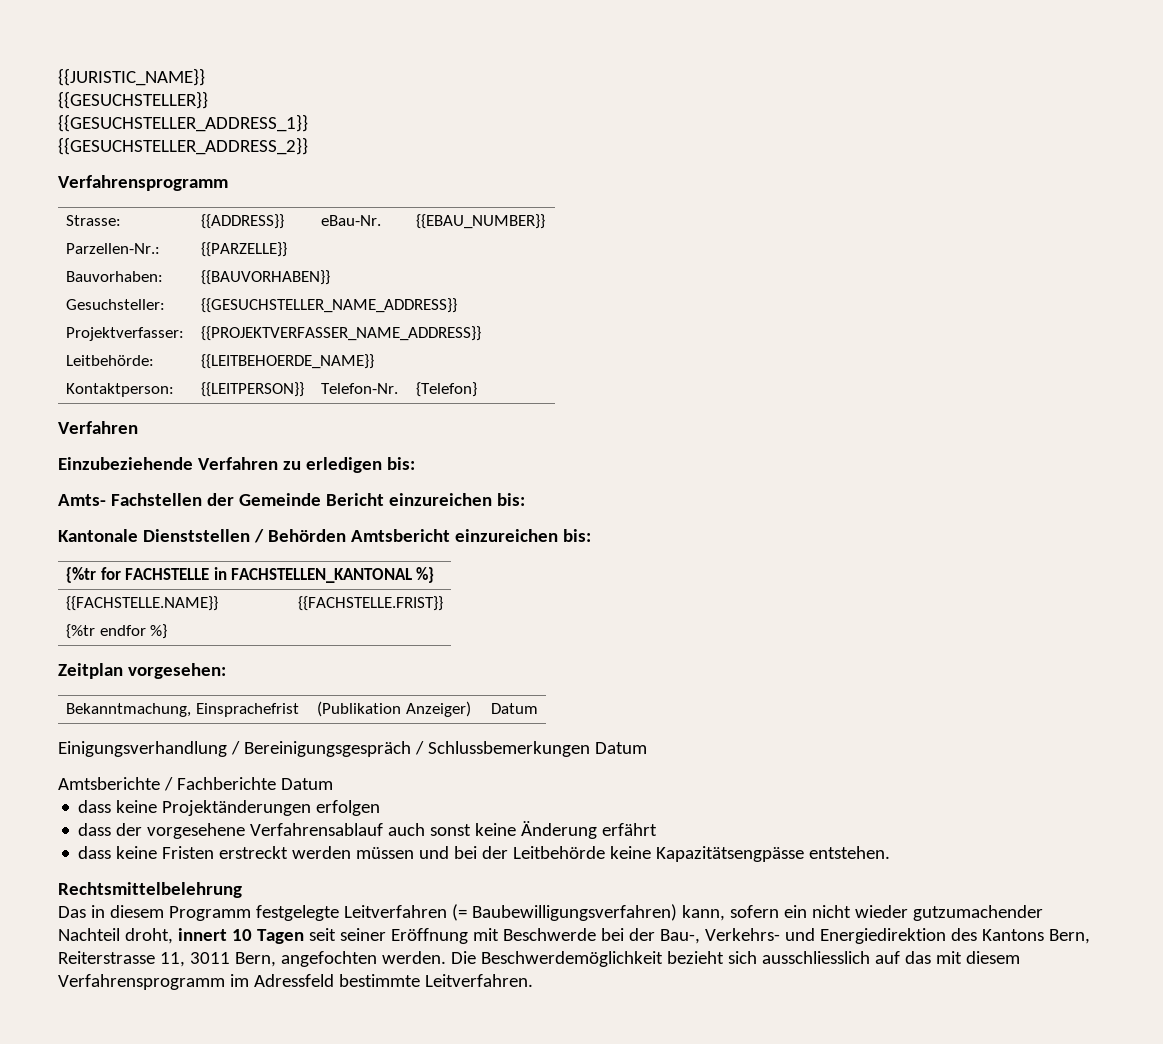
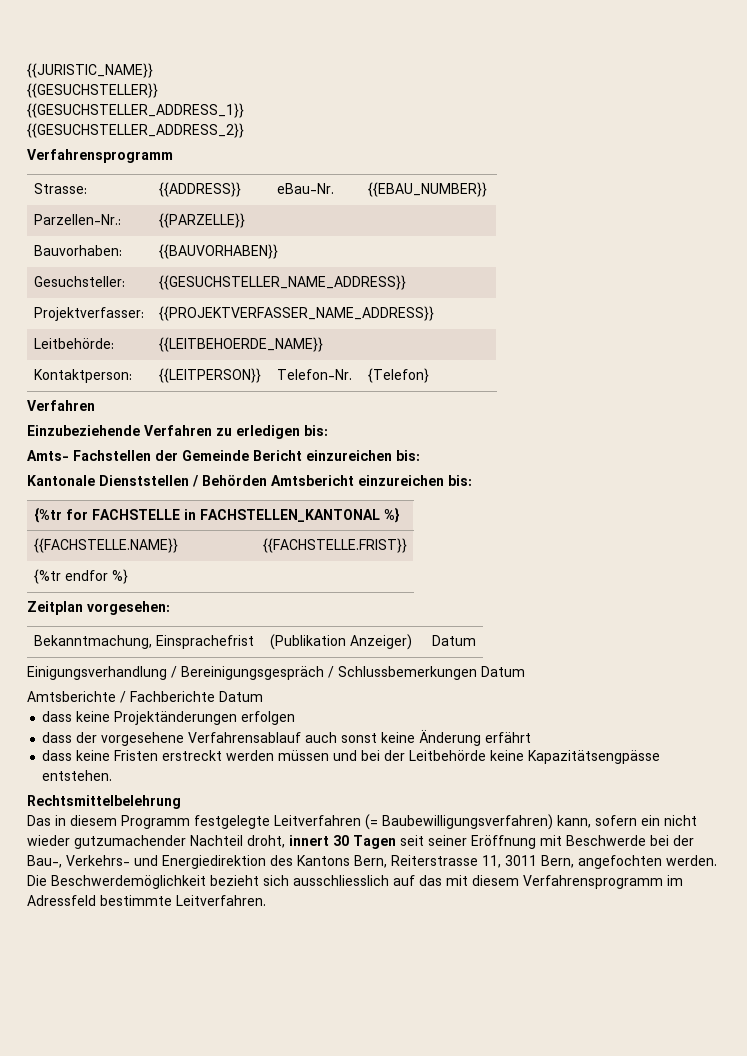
[231,929,252,941] 10 -> [333,835,349,846] 30

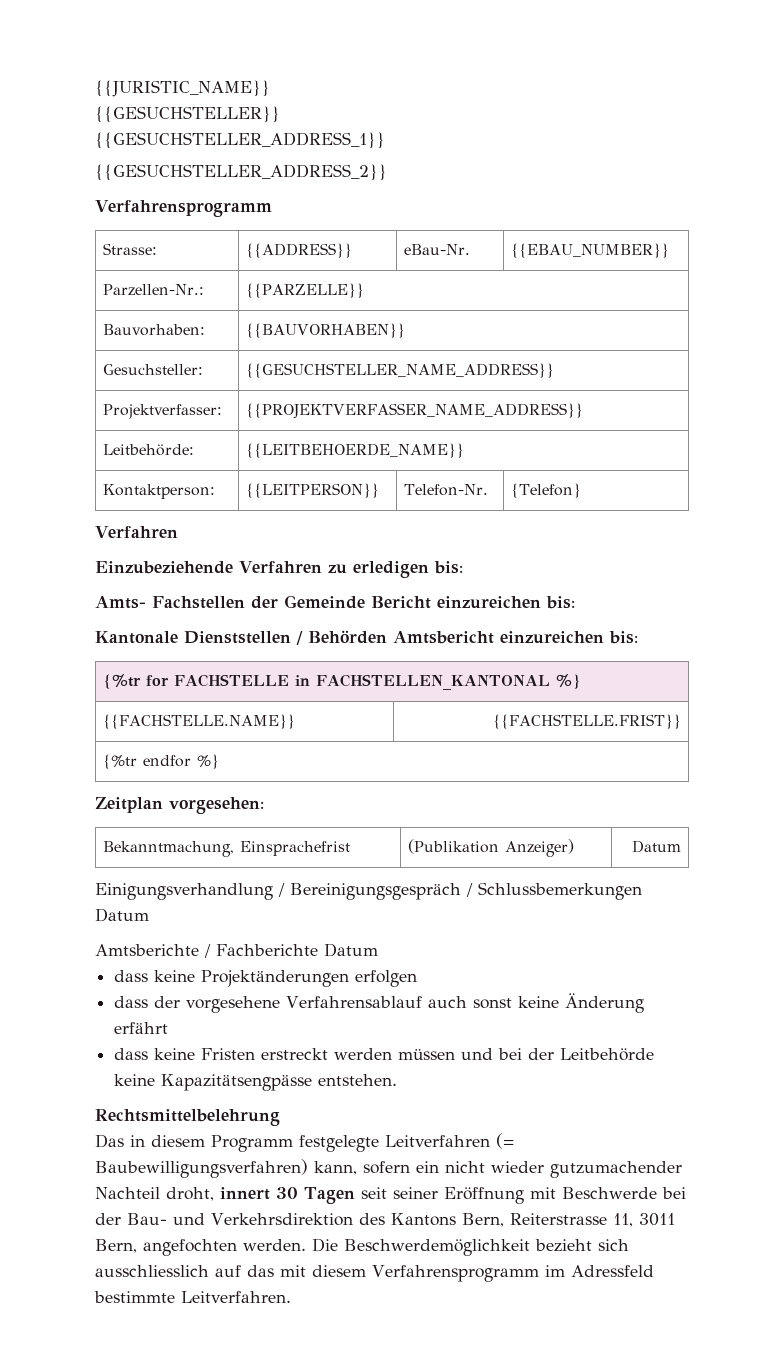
[27,855,266,869] Bau-, Verkehrs- und Energiedirektion -> [127,1213,353,1226] Bau- und Verkehrsdirektion

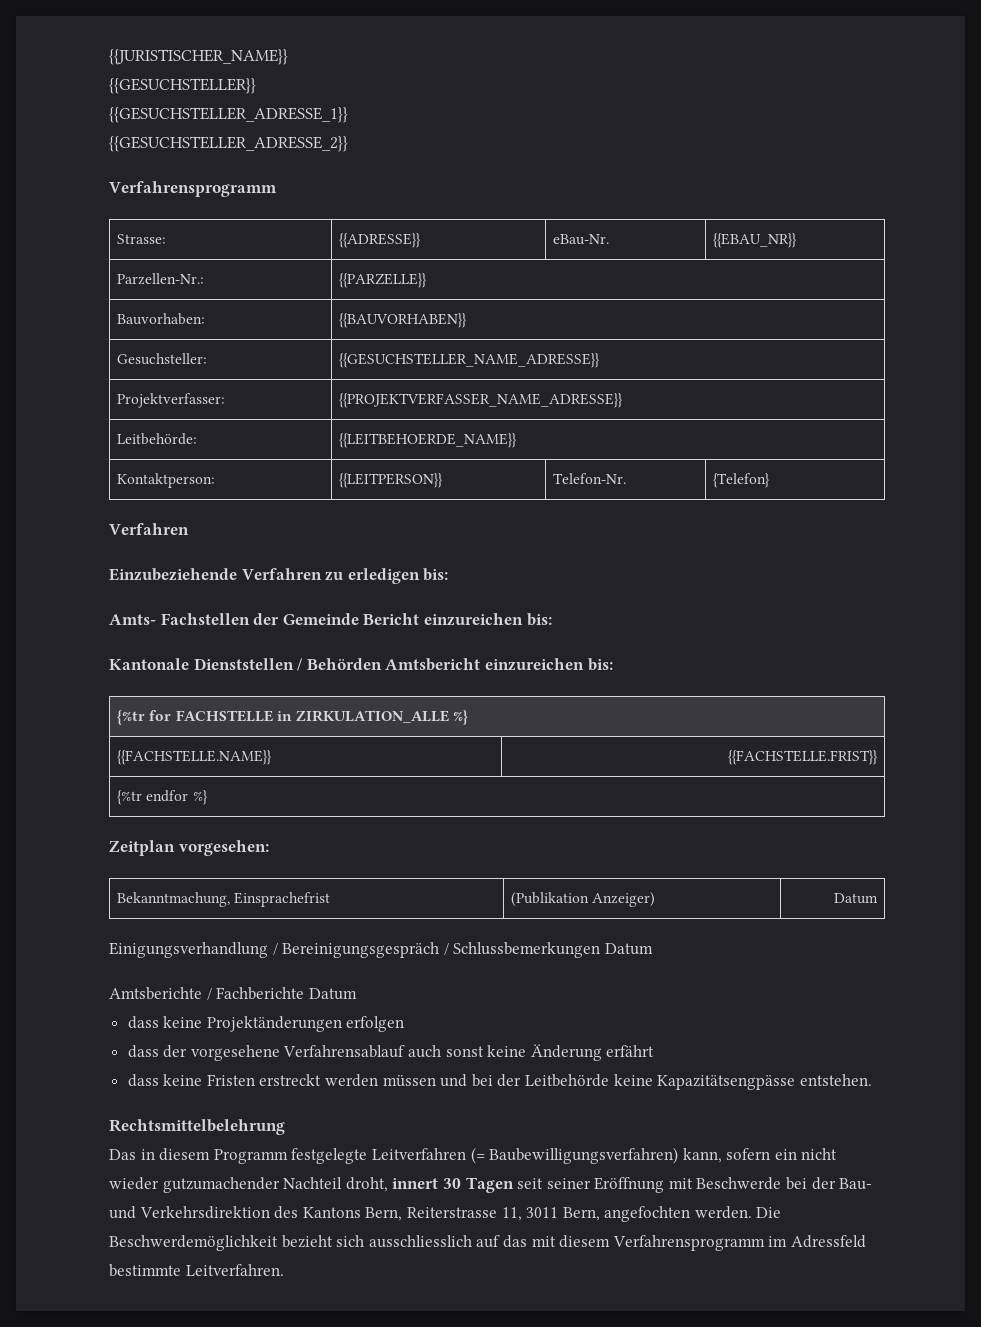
[95,80,270,97] {{JURISTIC_NAME}} -> [109,49,288,65] {{JURISTISCHER_NAME}}
[95,132,385,149] [95,164,387,181] {{GESUCHSTELLER_ADDRESS_1}} // {{GESUCHSTELLER_ADDRESS_2}} -> [109,107,348,123] [109,136,348,152] {{GESUCHSTELLER_ADRESSE_1}} // {{GESUCHSTELLER_ADRESSE_2}}
[245,243,352,258] {{ADDRESS}} -> [339,233,422,248] {{ADRESSE}}
[510,243,669,258] {{EBAU_NUMBER}} -> [713,233,798,248] {{EBAU_NR}}
[245,363,554,378] {{GESUCHSTELLER_NAME_ADDRESS}} -> [339,353,601,368] {{GESUCHSTELLER_NAME_ADRESSE}}
[245,403,583,419] {{PROJEKTVERFASSER_NAME_ADDRESS}} -> [339,393,624,408] {{PROJEKTVERFASSER_NAME_ADRESSE}}
[315,674,550,690] FACHSTELLEN_KANTONAL -> [296,710,450,723] ZIRKULATION_ALLE

